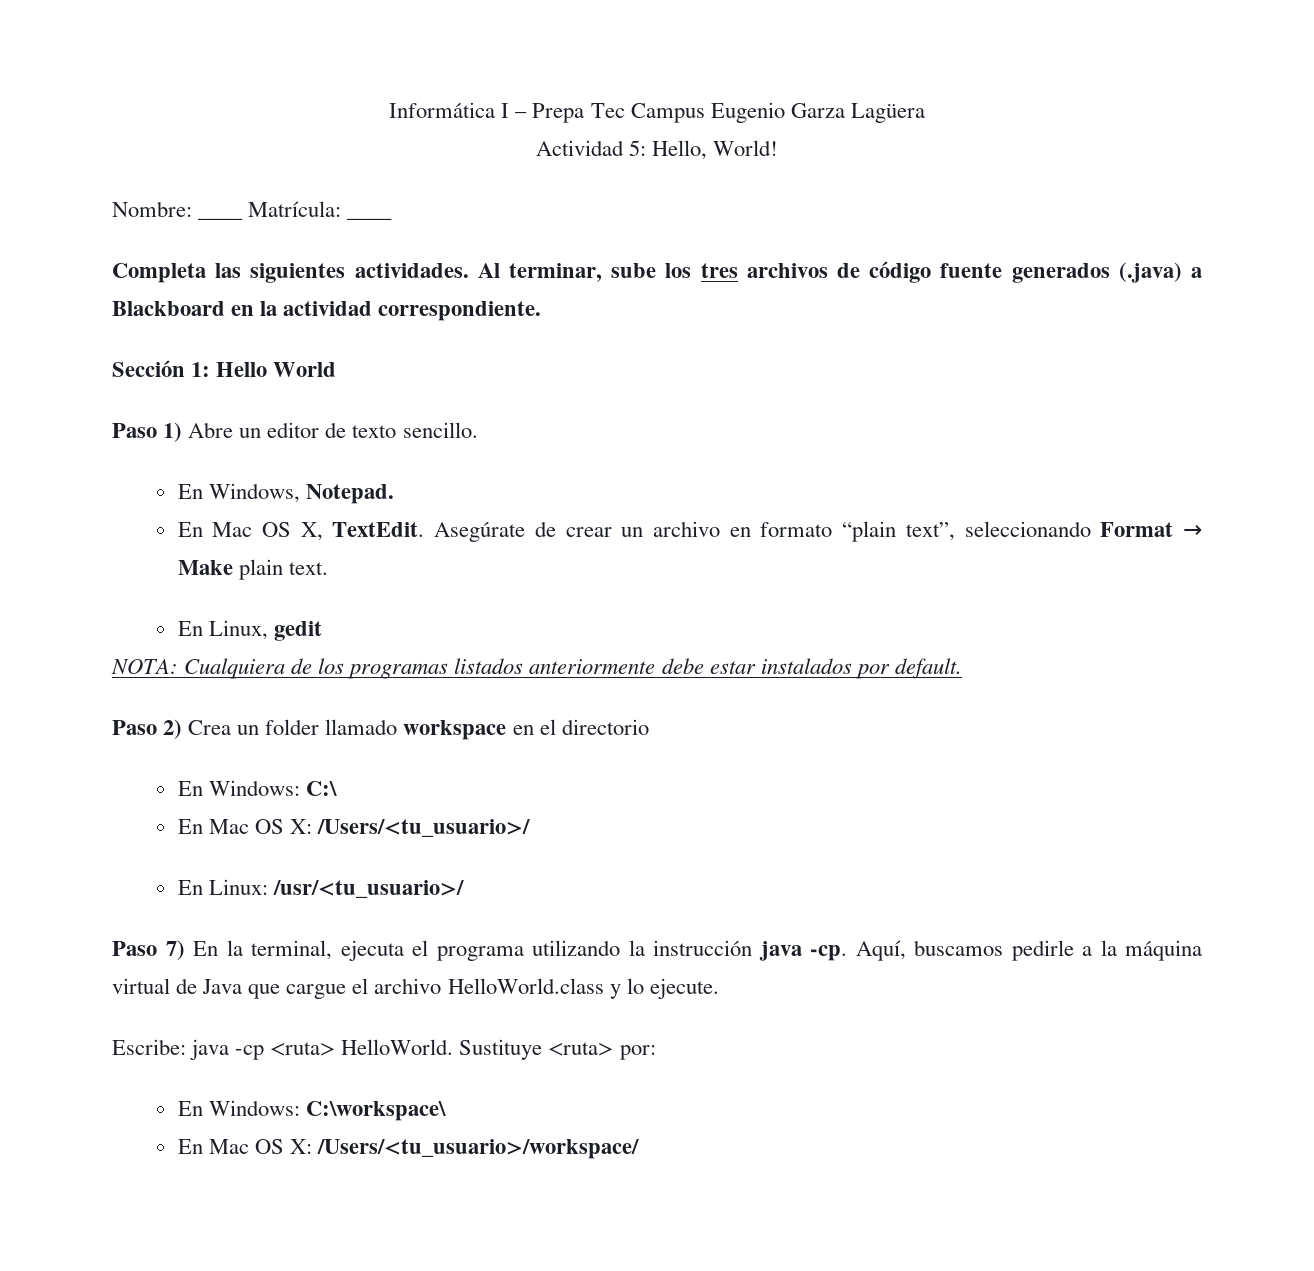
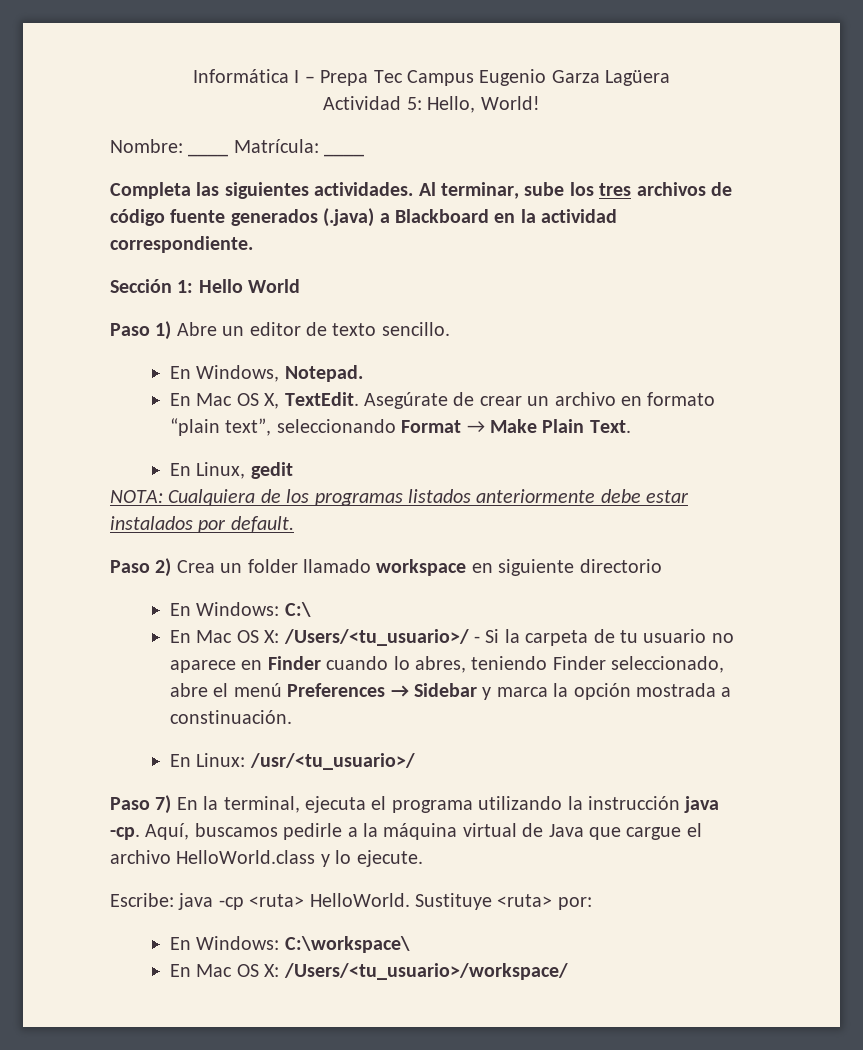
[238,559,328,580] plain text. -> [542,419,631,433] Plain Text.
[539,719,556,735] el -> [498,559,575,576] siguiente
(530, 828) none -> [474,629,734,646] [170,656,725,673] [170,683,732,700] [170,710,293,724] - Si la carpeta de tu usuario no aparece en Finder cuando lo abres, teniendo Finder seleccionado, abre el menú Preferences → Sidebar y marca la opción mostrada a constinuación.

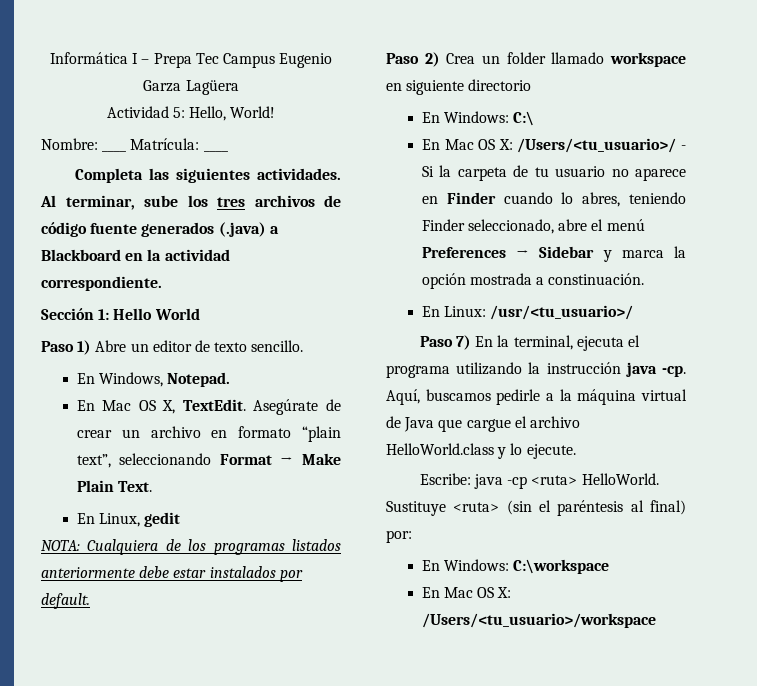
(553, 900) none -> [506,500,686,516] (sin el paréntesis al final)
[284,936,410,953] [170,963,568,980] C:\workspace\ // En Mac OS X: /Users/<tu_usuario>/workspace/ -> [513,559,610,574] [421,587,512,598] [421,613,656,628] C:\workspace // En Mac OS X: /Users/<tu_usuario>/workspace

